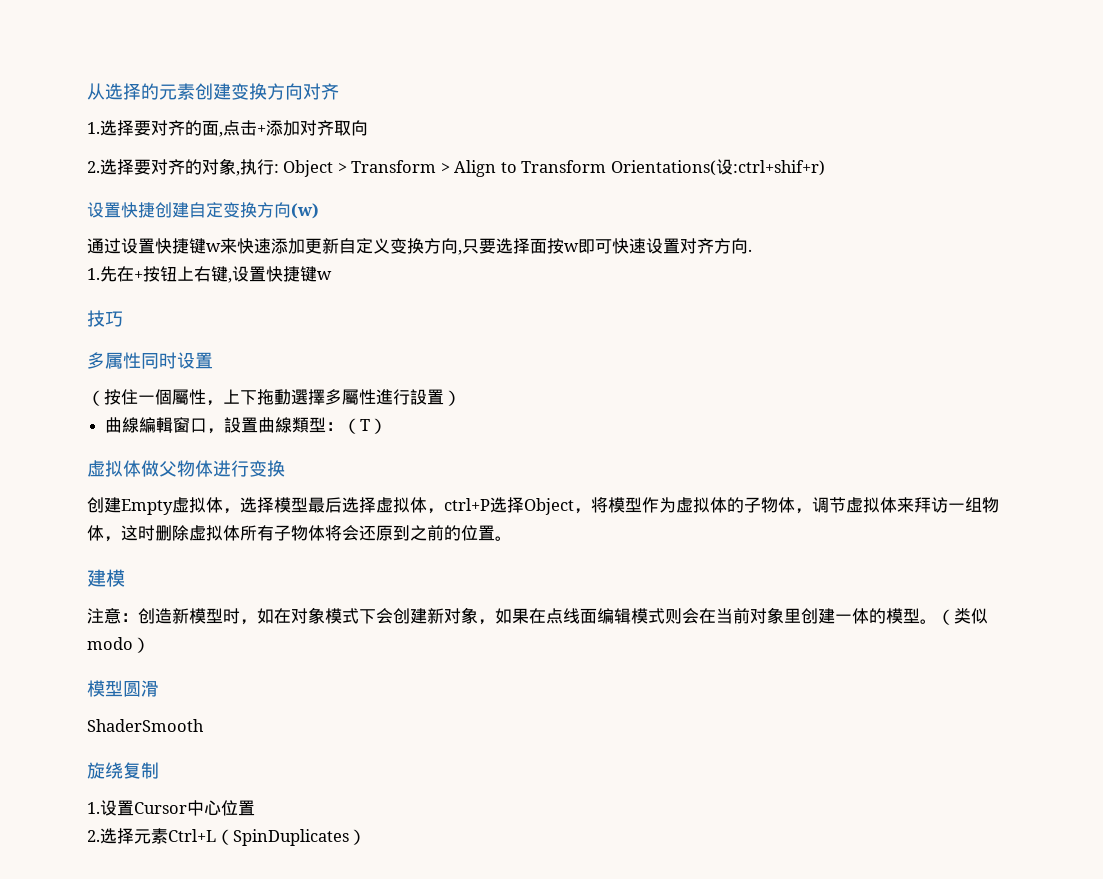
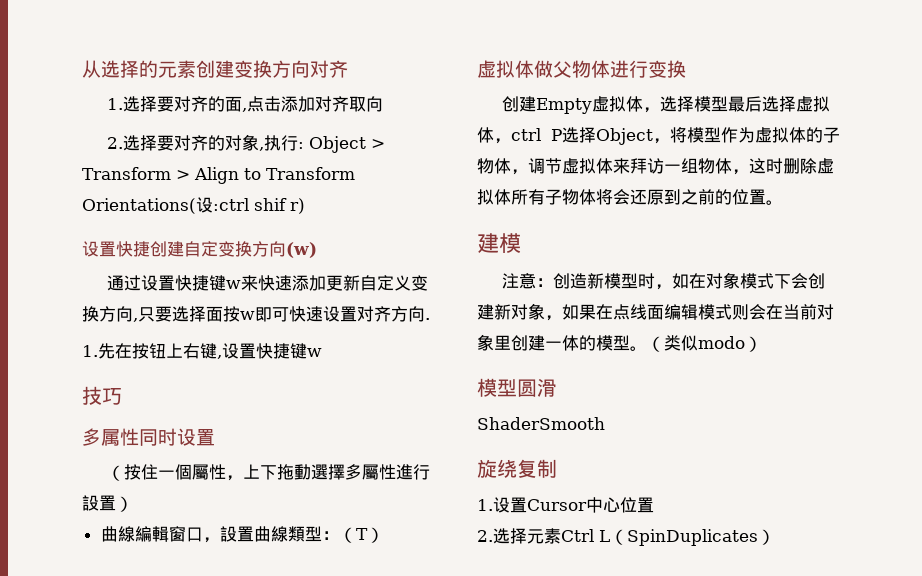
[257,125,266,134] + -> (282, 104) none
[732,160,825,176] :ctrl+shif+r) -> [213,198,305,214] :ctrl shif r)
[134,271,143,280] + -> (132, 351) none
[444,498,490,511] ctrl+P -> [511,128,562,141] ctrl P
[168,829,216,842] Ctrl+L -> [561,529,610,542] Ctrl L

